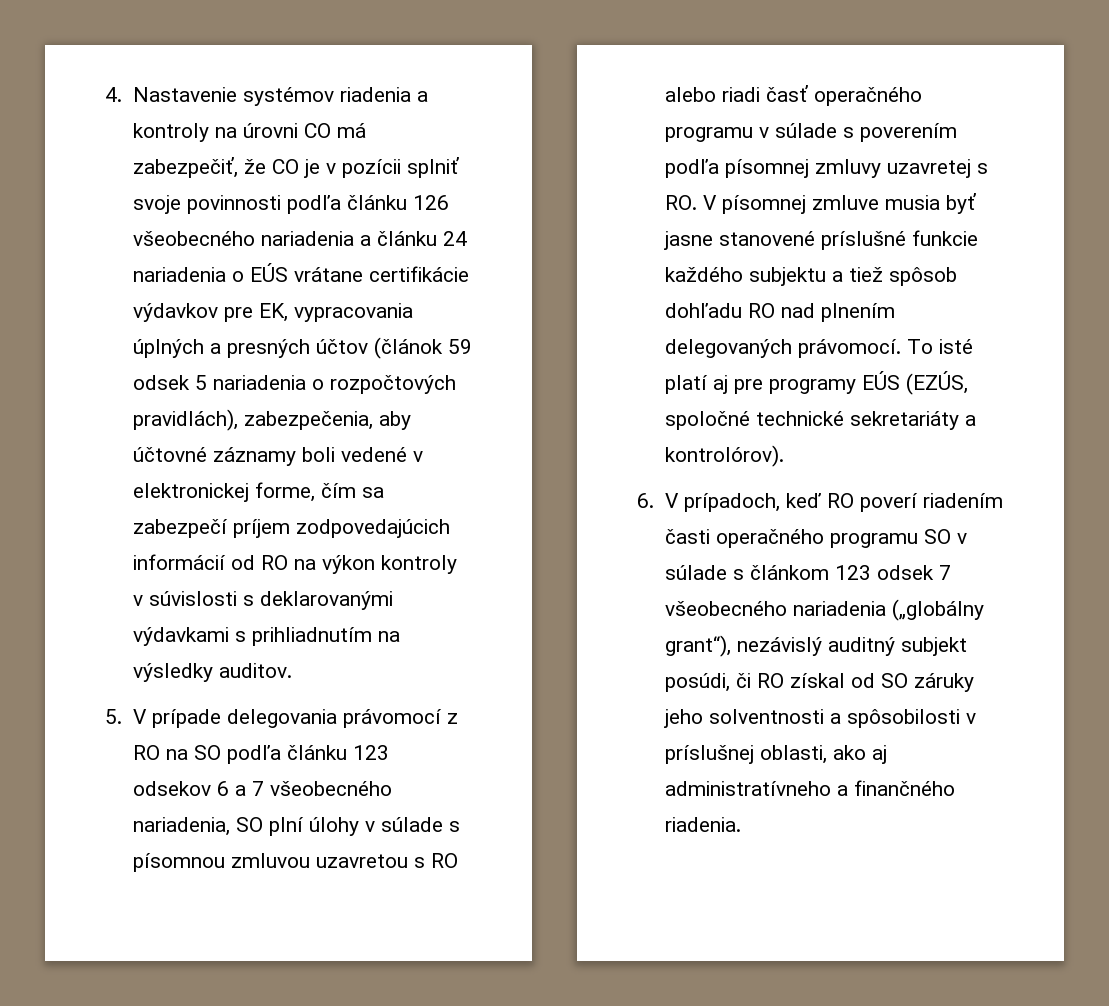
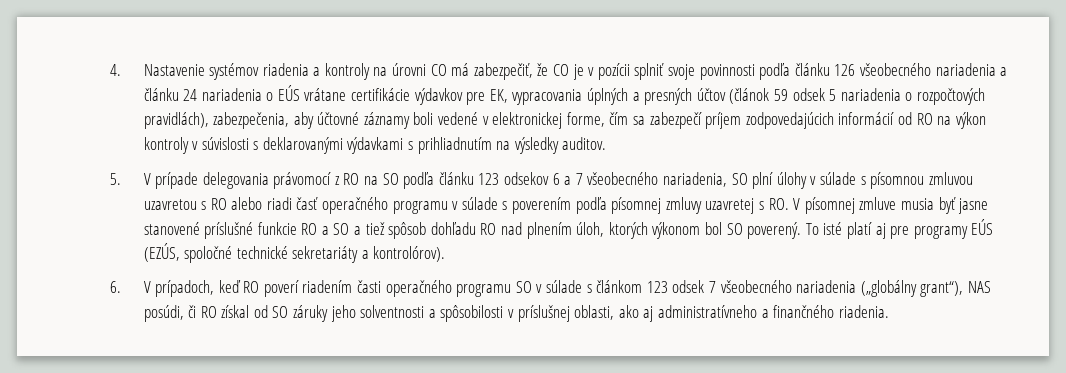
[664,267,826,286] každého subjektu -> [301,223,350,235] RO a SO
[664,339,901,358] delegovaných právomocí. -> [576,222,802,239] úloh, ktorých výkonom bol SO poverený.
[736,637,967,656] nezávislý auditný subjekt -> [967,281,991,293] NAS

